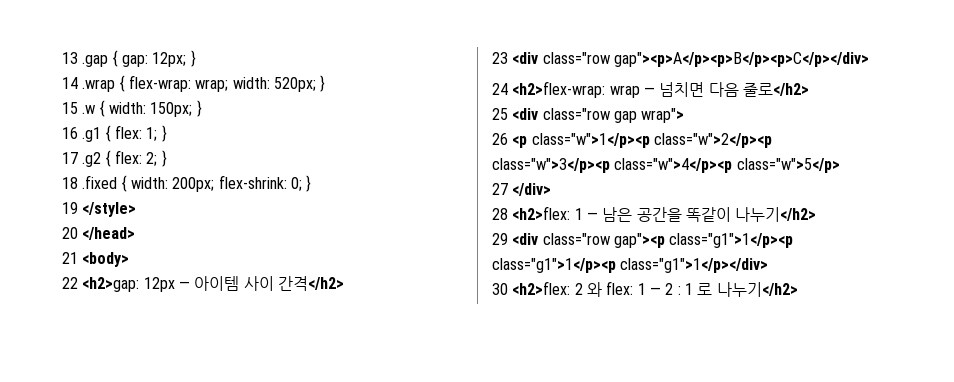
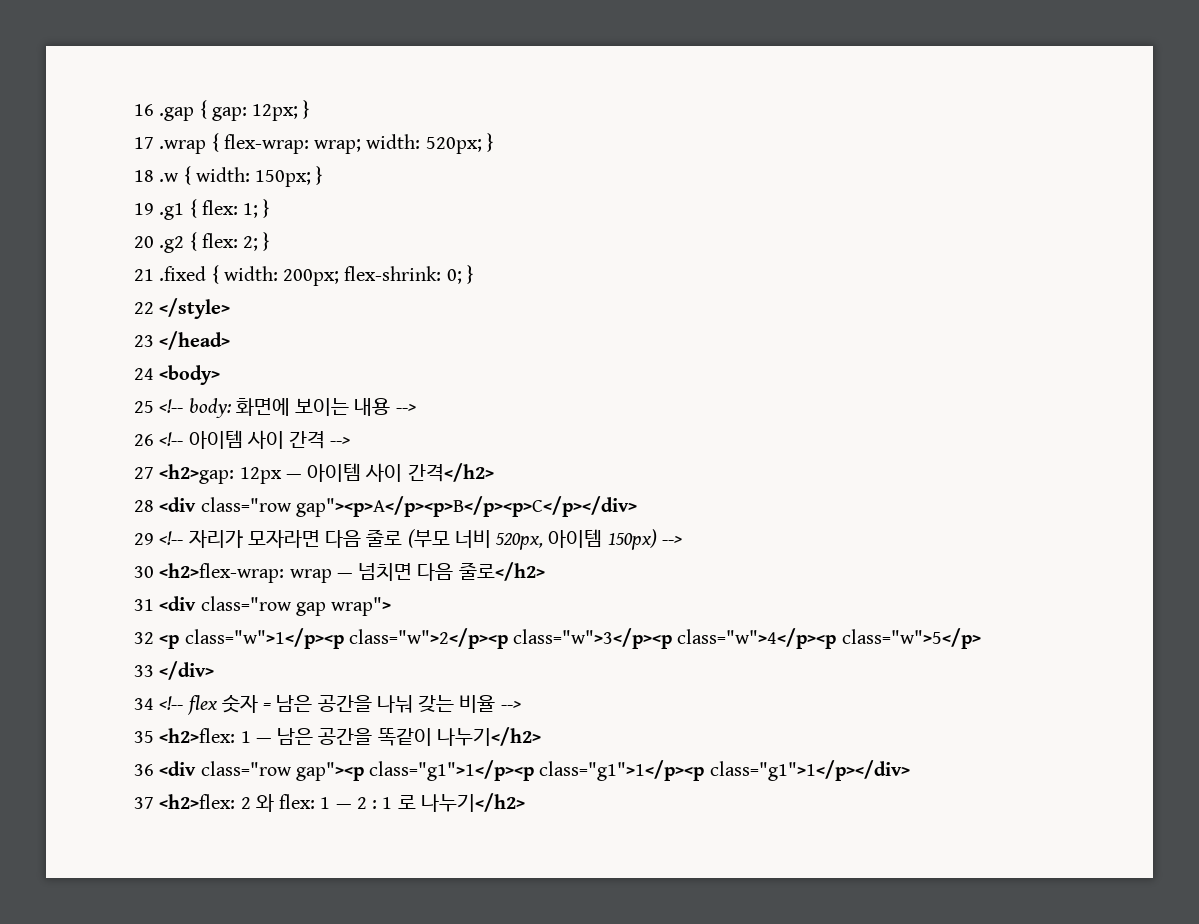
[62,52,78,64] 13 -> [134,104,154,116] 16
[62,77,78,89] 14 -> [134,137,154,149] 17
[62,102,78,114] 15 -> [134,170,154,182] 18
[62,127,78,139] 16 -> [134,203,154,215] 19
[62,152,78,164] 17 -> [134,236,154,248] 20
[62,177,78,189] 18 -> [134,269,154,281] 21
[62,202,78,214] 19 -> [134,302,154,314] 22
[62,227,78,239] 20 -> [134,335,154,347] 23
[62,252,78,264] 21 -> [134,368,154,380] 24
[62,277,78,289] 22 -> [134,398,416,418] [134,430,351,449] [134,467,154,479] 25 <!-- body: 화면에 보이는 내용 --> // 26 <!-- 아이템 사이 간격 --> // 27
[492,52,508,64] 23 -> [134,500,154,512] 28
[492,83,508,95] 24 -> [134,529,682,550] [134,566,154,578] 29 <!-- 자리가 모자라면 다음 줄로 (부모 너비 520px, 아이템 150px) --> // 30
[492,108,508,120] 25 -> [134,599,154,611] 31
[492,133,508,145] 26 -> [134,632,154,644] 32
[492,183,508,195] 27 -> [134,665,154,677] 33
[492,208,508,220] 28 -> [134,695,521,715] [134,731,154,743] 34 <!-- flex 숫자 = 남은 공간을 나눠 갖는 비율 --> // 35
[492,233,508,245] 29 -> [134,764,154,776] 36
[492,283,508,295] 30 -> [134,797,154,809] 37

